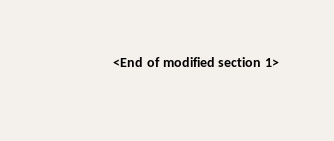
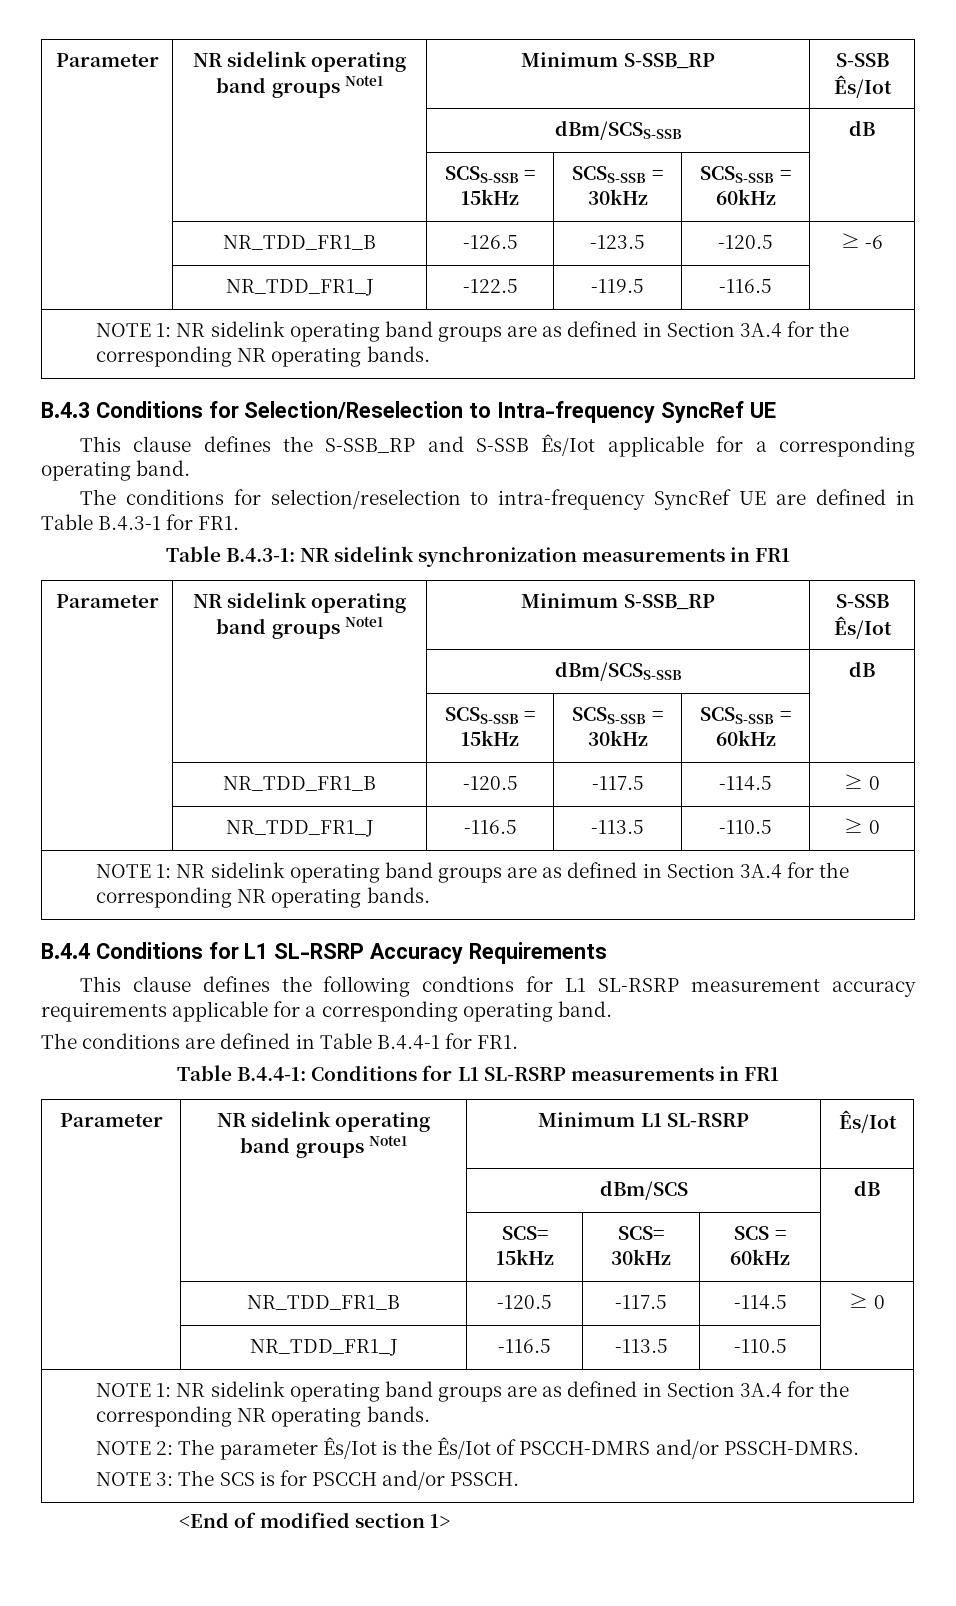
(113, 62) none -> [55,53,159,67] [192,51,407,72] [216,75,383,98] [521,52,715,69] [835,53,889,67] [833,75,892,98] [554,120,682,140] [849,120,875,136] [444,166,536,183] [461,189,519,205] [572,166,663,183] [587,189,648,205] [700,166,791,183] [715,189,776,205] [223,235,376,250] [462,235,518,249] [590,235,645,249] [718,235,773,249] [840,233,884,249] [225,279,374,296] [462,279,518,293] [591,279,644,293] [719,279,772,293] [96,321,850,342] [96,346,430,367] [41,401,776,423] [79,434,915,457] [41,460,191,481] [79,489,915,510] [41,514,240,531] [165,546,791,567] [55,594,159,608] [192,592,407,613] [216,616,383,639] [521,593,715,610] [835,594,889,608] [833,616,892,639] [554,661,682,681] [849,661,875,677] [444,707,536,724] [461,730,519,746] [572,707,663,724] [587,730,648,746] [700,707,791,724] [715,730,776,746] [223,776,376,791] [462,776,518,790] [591,776,644,790] [719,776,772,791] [844,774,880,790] [225,820,374,837] [463,820,517,834] [591,820,644,834] [719,820,772,834] [844,818,880,834] [96,862,850,883] [96,887,430,908] [41,942,607,964] [79,976,916,997] [41,1001,612,1022] [41,1033,519,1050] [176,1065,780,1081] [59,1113,163,1127] [216,1111,431,1132] [240,1135,407,1158] [538,1112,749,1127] [838,1110,897,1133] [599,1180,688,1200] [854,1180,880,1196] [501,1226,548,1240] [495,1249,554,1265] [618,1226,664,1240] [611,1249,671,1265] [734,1226,786,1240] [730,1249,790,1265] [247,1295,400,1310] [497,1295,552,1309] [615,1295,667,1309] [733,1295,787,1310] [849,1293,885,1309] [249,1339,398,1356] [498,1339,551,1353] [614,1339,668,1353] [733,1339,787,1353] [96,1381,850,1402] [96,1406,430,1427] [96,1437,859,1460] [96,1470,520,1490] Parameter | NR sidelink operating band groups Note1 | Minimum S-SSB_RP | S-SSB Ês/Iot // | | dBm/SCSS-SSB | dB // | | SCSS-SSB = 15kHz | SCSS-SSB = 30kHz | SCSS-SSB = 60kHz | // | NR_TDD_FR1_B | -126.5 | -123.5 | -120.5 | ≥ -6 // | NR_TDD_FR1_J | -122.5 | -119.5 | -116.5 | // NOTE 1: NR sidelink operating band groups are as defined in Section 3A.4 for the corresponding NR operating bands. // B.4.3 Conditions for Selection/Reselection to Intra-frequency SyncRef UE // This clause defines the S-SSB_RP and S-SSB Ês/Iot applicable for a corresponding operating band. // The conditions for selection/reselection to intra-frequency SyncRef UE are defined in Table B.4.3-1 for FR1. // Table B.4.3-1: NR sidelink synchronization measurements in FR1 // Parameter | NR sidelink operating band groups Note1 | Minimum S-SSB_RP | S-SSB Ês/Iot // | | dBm/SCSS-SSB | dB // | | SCSS-SSB = 15kHz | SCSS-SSB = 30kHz | SCSS-SSB = 60kHz | // | NR_TDD_FR1_B | -120.5 | -117.5 | -114.5 | ≥ 0 // | NR_TDD_FR1_J | -116.5 | -113.5 | -110.5 | ≥ 0 // NOTE 1: NR sidelink operating band groups are as defined in Section 3A.4 for the corresponding NR operating bands. // B.4.4 Conditions for L1 SL-RSRP Accuracy Requirements // This clause defines the following condtions for L1 SL-RSRP measurement accuracy requirements applicable for a corresponding operating band. // The conditions are defined in Table B.4.4-1 for FR1. // Table B.4.4-1: Conditions for L1 SL-RSRP measurements in FR1 // Parameter | NR sidelink operating band groups Note1 | Minimum L1 SL-RSRP | Ês/Iot // | | dBm/SCS | dB // | | SCS= 15kHz | SCS= 30kHz | SCS = 60kHz | // | NR_TDD_FR1_B | -120.5 | -117.5 | -114.5 | ≥ 0 // | NR_TDD_FR1_J | -116.5 | -113.5 | -110.5 | // NOTE 1: NR sidelink operating band groups are as defined in Section 3A.4 for the corresponding NR operating bands. // NOTE 2: The parameter Ês/Iot is the Ês/Iot of PSCCH-DMRS and/or PSSCH-DMRS. // NOTE 3: The SCS is for PSCCH and/or PSSCH. //

